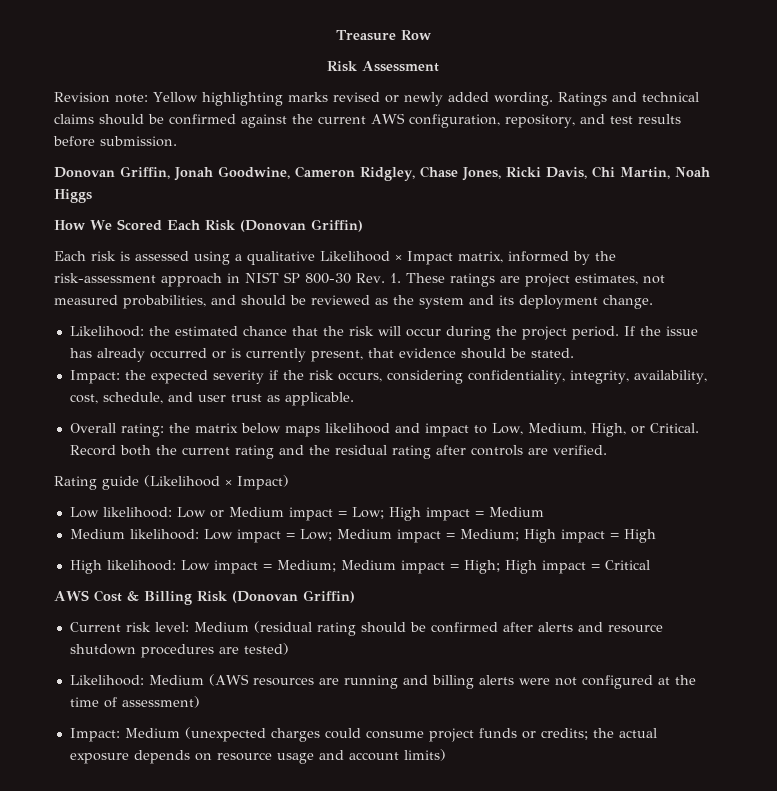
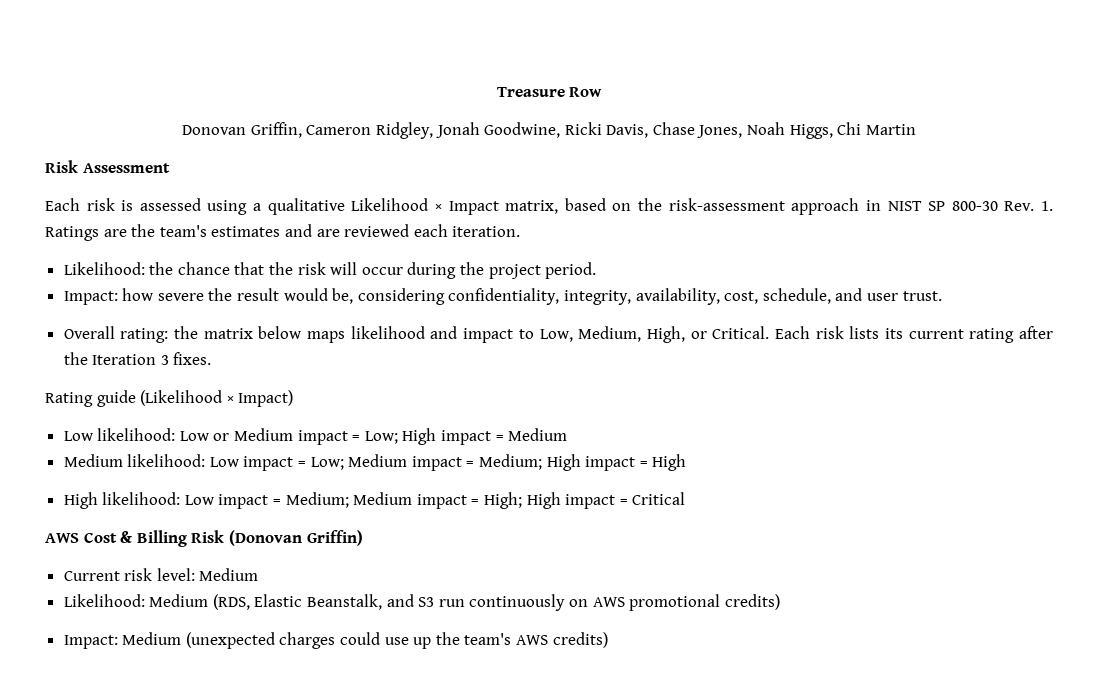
[327,61,439,72] [54,92,699,106] [54,113,681,128] [53,136,177,147] [54,166,710,181] [54,189,92,203] [54,219,363,232] Risk Assessment // Revision note: Yellow highlighting marks revised or newly added wording. Ratings and technical claims should be confirmed against the current AWS configuration, repository, and test results before submission. // Donovan Griffin, Jonah Goodwine, Cameron Ridgley, Chase Jones, Ricki Davis, Chi Martin, Noah Higgs // How We Scored Each Risk (Donovan Griffin) -> [182,122,916,139] [45,160,170,173] Donovan Griffin, Cameron Ridgley, Jonah Goodwine, Ricki Davis, Chase Jones, Noah Higgs, Chi Martin // Risk Assessment
[508,251,590,265] informed by -> [564,198,632,211] based on
[405,273,665,287] [54,295,653,309] These ratings are project estimates, not measured probabilities, and should be reviewed as the system and its deployment change. -> [45,224,521,241] Ratings are the team's estimates and are reviewed each iteration.
[174,326,238,336] estimated -> (174, 268) none
[623,326,698,336] [69,348,574,362] [69,370,382,384] If the issue has already occurred or is currently present, that evidence should be stated. // Impact: the expected severity if the risk occurs, -> [63,288,354,305] // Impact: how severe the result would be,
[230,392,354,406] trust as applicable. -> [902,291,942,301] trust.
[69,445,607,459] Record both the current rating and the residual rating after controls are verified. -> [774,326,1053,343] [63,352,212,365] Each risk lists its current rating after the Iteration 3 fixes.
[253,621,663,636] [69,643,289,658] [69,674,696,689] [69,696,200,708] (residual rating should be confirmed after alerts and resource shutdown procedures are tested) // Likelihood: Medium (AWS resources are running and billing alerts were not configured at the time of assessment) -> [63,594,780,611] // Likelihood: Medium (RDS, Elastic Beanstalk, and S3 run continuously on AWS promotional credits)
[365,728,657,742] [69,749,446,764] consume project funds or credits; the actual exposure depends on resource usage and account limits) -> [384,632,608,649] use up the team's AWS credits)

